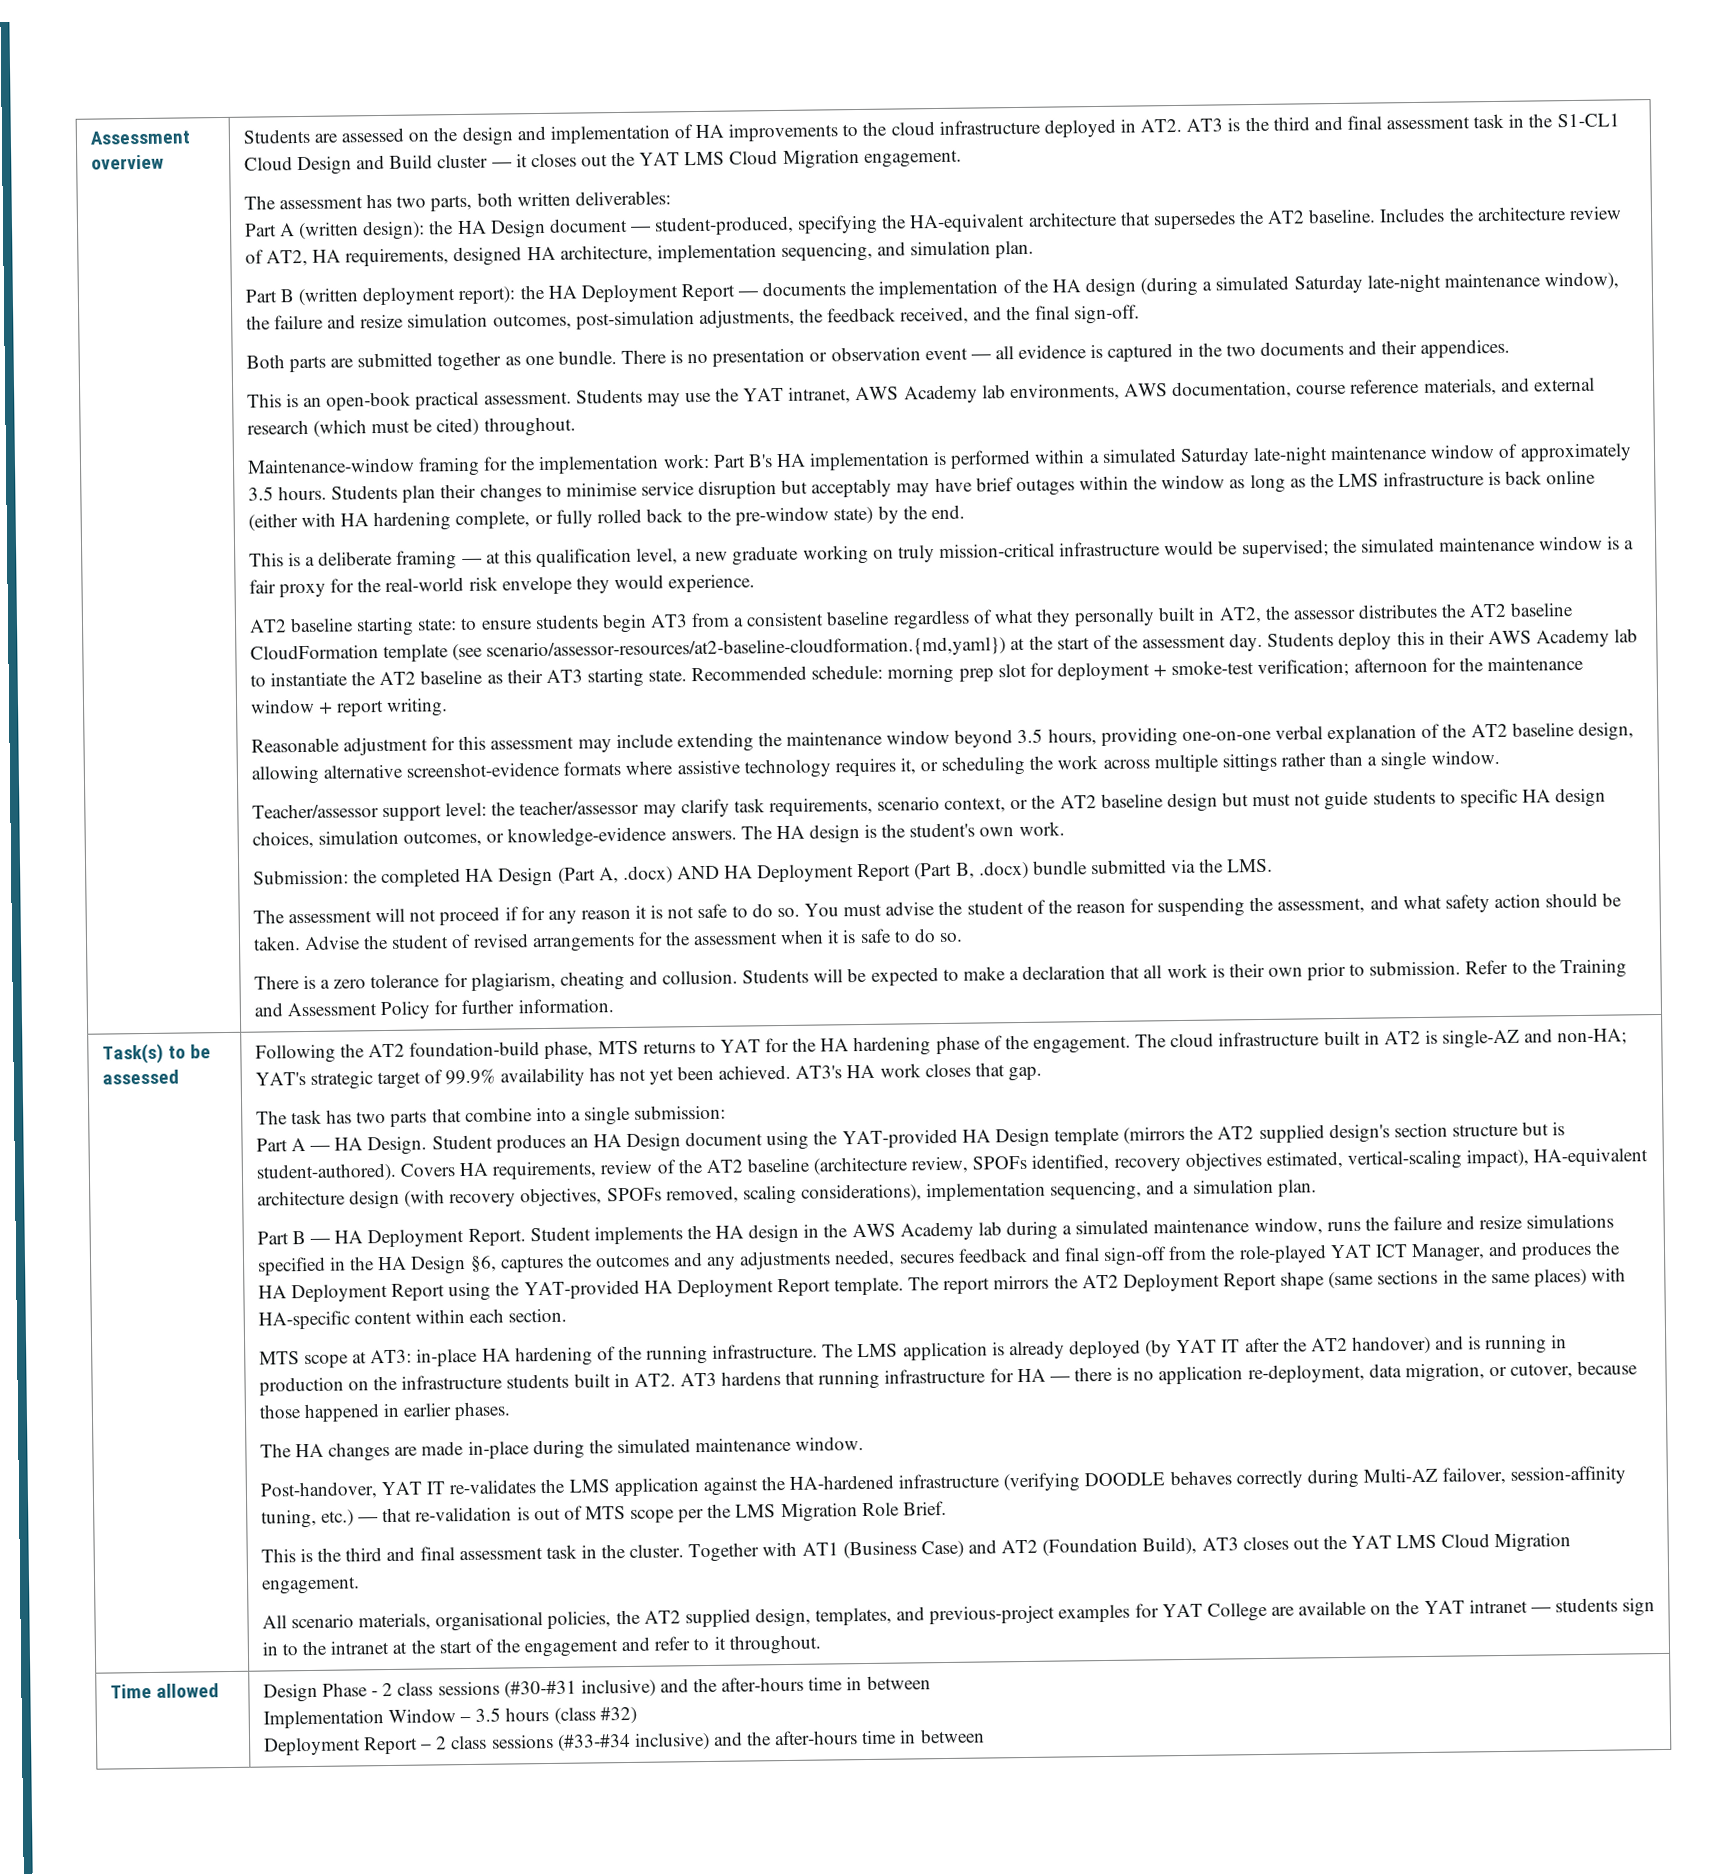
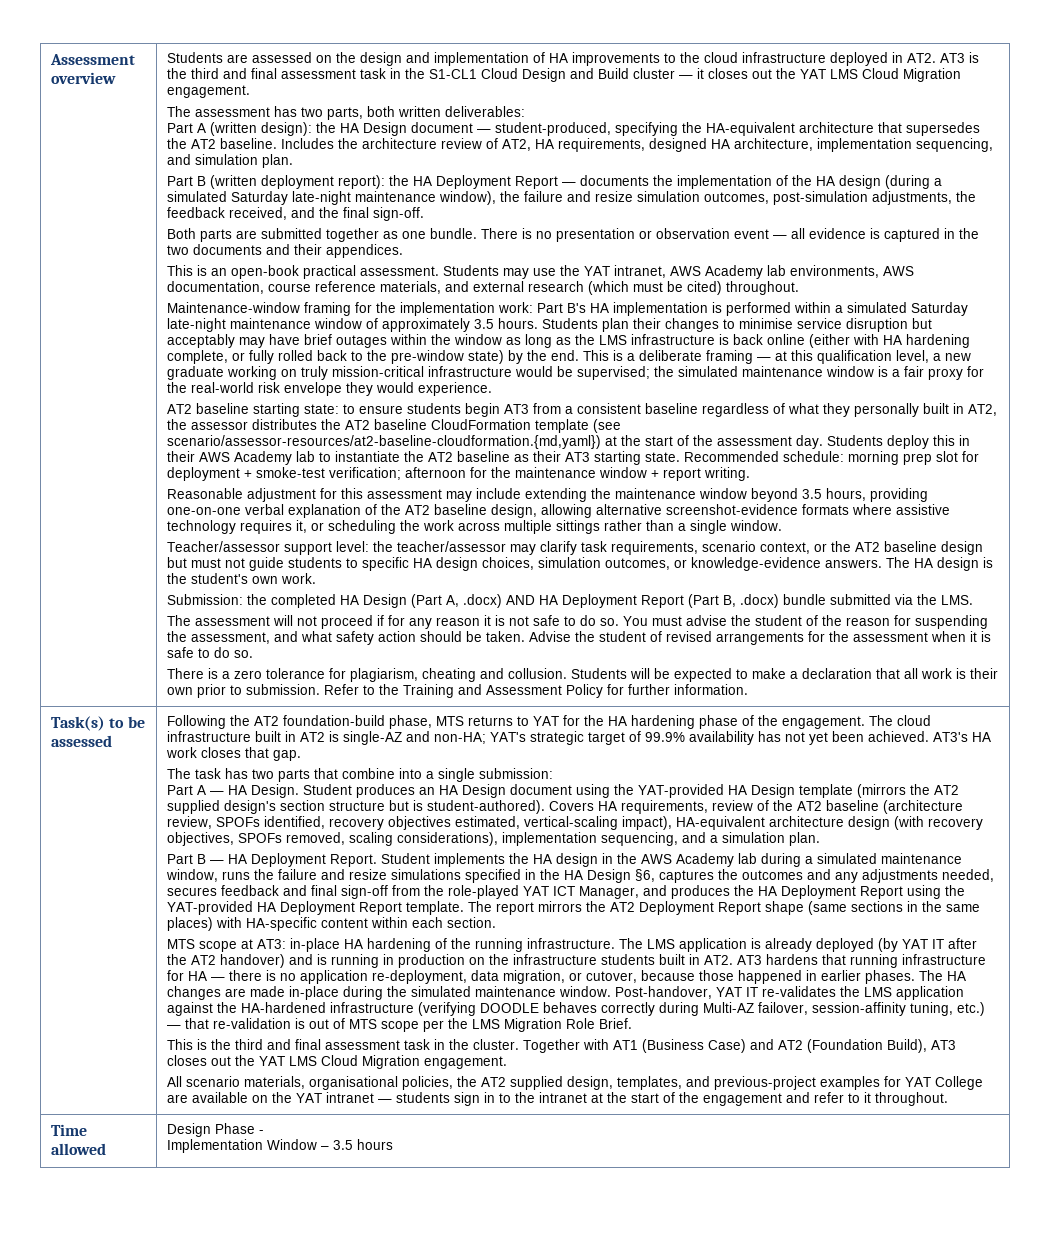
(965, 512) // -> (579, 355) none
(512, 1411) // -> (915, 977) none
(865, 1443) // -> (611, 991) none
[382,1675,931,1699] 2 class sessions (#30-#31 inclusive) and the after-hours time in between -> (264, 1132) none
[553,1706,637,1725] [263,1728,985,1756] (class #32) // Deployment Report – 2 class sessions (#33-#34 inclusive) and the after-hours time in between -> (393, 1144) none

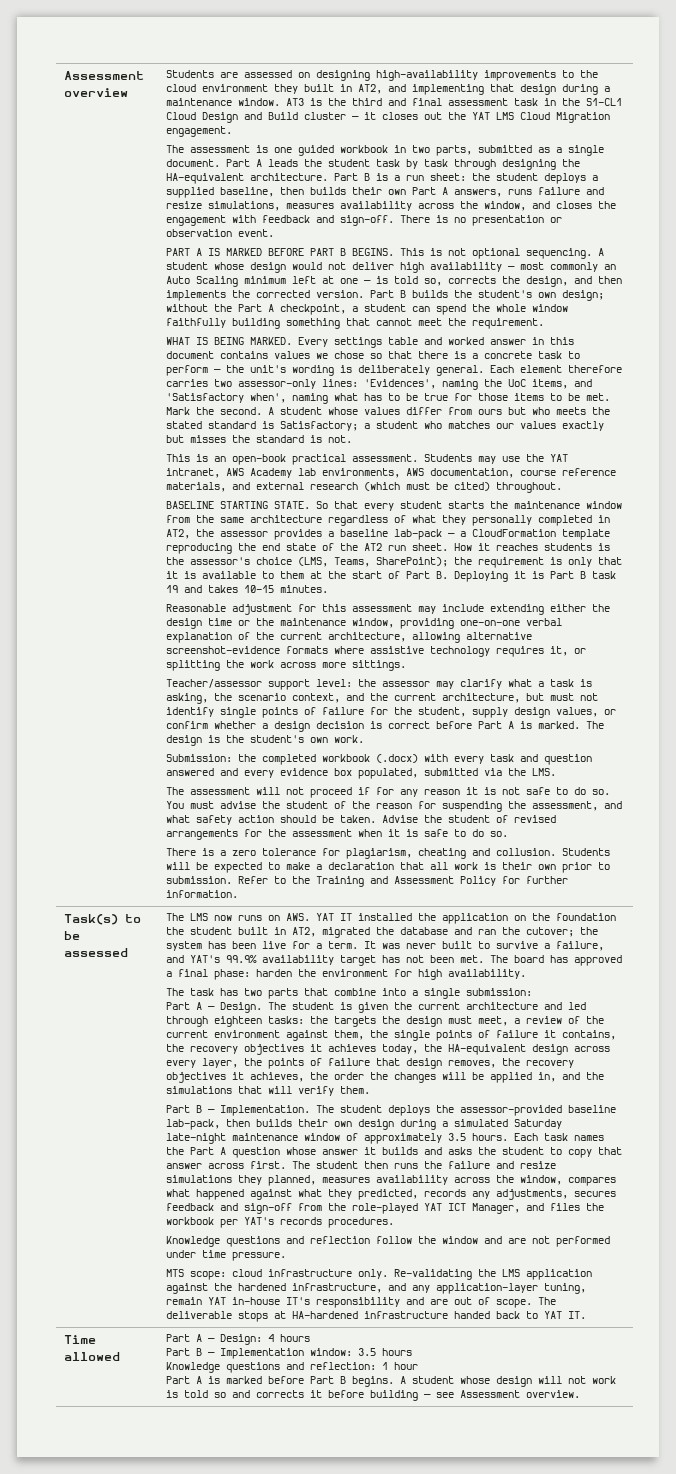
[335,52,936,66] the design and implementation of HA improvements to the cloud infrastructure deployed in AT2. -> [316,70,599,81] [166,84,611,95] [166,98,281,106] designing high-availability improvements to the cloud environment they built in AT2, and implementing that design during a maintenance window.
[273,106,525,120] [166,122,980,136] [166,138,993,152] [166,154,293,168] [166,175,942,189] [166,191,976,205] [166,207,424,221] [166,228,477,242] has two parts, both written deliverables: // Part A (written design): the HA Design document — student-produced, specifying the HA-equivalent architecture that supersedes the AT2 baseline. Includes the architecture review of AT2, HA requirements, designed HA architecture, implementation sequencing, and simulation plan. // Part B (written deployment report): the HA Deployment Report — documents the implementation of the HA design (during a simulated Saturday late-night maintenance window), the failure and resize simulation outcomes, post-simulation adjustments, the feedback received, and the final sign-off. // Both parts are submitted together as one bundle. -> [256,145,605,156] [166,159,581,170] [166,173,599,184] [166,187,605,198] [166,201,617,211] [166,215,395,226] is one guided workbook in two parts, submitted as a single document. Part A leads the student task by task through designing the HA-equivalent architecture. Part B is a run sheet: the student deploys a supplied baseline, then builds their own Part A answers, runs failure and resize simulations, measures availability across the window, and closes the engagement with feedback and sign-off.
[733,228,979,242] [166,244,403,258] event — all evidence is captured in the two documents and their appendices. -> [238,229,275,237] [166,248,605,259] [166,262,617,273] [166,276,623,287] [166,290,605,301] [166,304,569,315] [166,318,545,329] [166,337,575,348] [166,351,581,359] [166,365,623,376] [166,379,593,390] [166,393,611,404] [166,407,611,415] [166,421,605,431] [166,435,353,443] event. // PART A IS MARKED BEFORE PART B BEGINS. This is not optional sequencing. A student whose design would not deliver high availability — most commonly an Auto Scaling minimum left at one — is told so, corrects the design, and then implements the corrected version. Part B builds the student's own design; without the Part A checkpoint, a student can spend the whole window faithfully building something that cannot meet the requirement. // WHAT IS BEING MARKED. Every settings table and worked answer in this document contains values we chose so that there is a concrete task to perform — the unit's wording is deliberately general. Each element therefore carries two assessor-only lines: 'Evidences', naming the UoC items, and 'Satisfactory when', naming what has to be true for those items to be met. Mark the second. A student whose values differ from ours but who meets the stated standard is Satisfactory; a student who matches our values exactly but misses the standard is not.
[166,302,968,316] [166,318,932,332] [166,334,970,348] [166,350,971,364] [166,366,984,380] [166,382,492,396] [166,403,698,417] Maintenance-window framing for the implementation work: Part B's HA implementation is performed within a simulated Saturday late-night maintenance window of approximately 3.5 hours. Students plan their changes to minimise service disruption but acceptably may have brief outages within the window as long as the LMS infrastructure is back online (either with HA hardening complete, or fully rolled back to the pre-window state) by the end. This is a deliberate framing — at this qualification level, a new graduate working on truly mission-critical infrastructure would be supervised; the simulated maintenance window is a fair proxy for the real-world risk envelope they would experience. // AT2 baseline starting state: to ensure students begin AT3 from a consistent baseline -> [166,501,623,511] [166,515,323,523] BASELINE STARTING STATE. So that every student starts the maintenance window from the same architecture
[922,403,949,414] built -> [538,515,593,526] completed
[251,419,621,433] [166,435,970,449] [166,451,979,465] [166,467,750,481] distributes the AT2 baseline CloudFormation template (see scenario/assessor-resources/at2-baseline-cloudformation.{md,yaml}) at the start of the assessment day. Students deploy this in their AWS Academy lab to instantiate the AT2 baseline as their AT3 starting state. Recommended schedule: morning prep slot for deployment + smoke-test verification; afternoon for the maintenance window + report writing. -> [274,529,611,540] [166,543,611,554] [166,557,623,568] [166,571,617,582] [166,585,329,593] provides a baseline lab-pack — a CloudFormation template reproducing the end state of the AT2 run sheet. How it reaches students is the assessor's choice (LMS, Teams, SharePoint); the requirement is only that it is available to them at the start of Part B. Deploying it is Part B task 19 and takes 10–15 minutes.
[590,488,866,502] the maintenance window beyond 3.5 hours, -> [550,604,611,612] [166,618,395,629] either the design time or the maintenance window,
[404,504,537,518] AT2 baseline design, -> [280,632,407,642] current architecture,
[327,520,396,534] scheduling -> [166,660,221,671] splitting
[503,520,782,534] multiple sittings rather than a single window. -> [322,660,407,671] more sittings.
[396,541,506,552] teacher/assessor -> [382,681,431,687] assessor
[580,541,983,555] [166,557,933,571] task requirements, scenario context, or the AT2 baseline design but must not guide students to specific HA design choices, simulation outcomes, or knowledge-evidence answers. The HA -> [508,679,593,687] [166,693,599,704] [166,707,617,718] [166,721,605,732] what a task is asking, the scenario context, and the current architecture, but must not identify single points of failure for the student, supply design values, or confirm whether a design decision is correct before Part A is marked. The
[339,594,826,608] HA Design (Part A, .docx) AND HA Deployment Report (Part B, .docx) bundle -> [322,754,593,765] [166,768,419,779] workbook (.docx) with every task and question answered and every evidence box populated,
[166,715,931,729] [166,731,641,745] Following the AT2 foundation-build phase, MTS returns to YAT for the HA hardening phase of the engagement. The cloud infrastructure built in AT2 is single-AZ and non-HA; YAT's strategic target of -> [166,913,617,924] [166,927,599,938] [166,941,605,951] [166,955,221,963] The LMS now runs on AWS. YAT IT installed the application on the foundation the student built in AT2, migrated the database and ran the cutover; the system has been live for a term. It was never built to survive a failure, and YAT's
(754, 738) none -> [340,955,377,966] target
[808,731,991,745] [165,747,301,761] yet been achieved. AT3's HA work closes that gap. -> [430,955,623,966] [166,969,527,980] been met. The board has approved a final phase: harden the environment for high availability.
[227,784,959,798] [166,800,963,814] [166,816,983,830] [166,832,820,846] [166,853,962,867] [165,869,218,882] HA Design. Student produces an HA Design document using the YAT-provided HA Design template (mirrors the AT2 supplied design's section structure but is student-authored). Covers HA requirements, review of the AT2 baseline (architecture review, SPOFs identified, recovery objectives estimated, vertical-scaling impact), HA-equivalent architecture design (with recovery objectives, SPOFs removed, scaling considerations), implementation sequencing, and a simulation plan. // Part B — HA Deployment Report. Student implements the HA design in the AWS Academy lab during a simulated maintenance window, -> [220,1002,587,1013] [166,1016,605,1027] [166,1030,617,1041] [166,1044,611,1055] [166,1058,575,1069] [166,1072,605,1083] [166,1086,371,1096] [166,1105,617,1116] [166,1119,563,1130] [166,1133,605,1144] [166,1147,623,1158] [166,1161,389,1169] Design. The student is given the current architecture and led through eighteen tasks: the targets the design must meet, a review of the current environment against them, the single points of failure it contains, the recovery objectives it achieves today, the HA-equivalent design across every layer, the points of failure that design removes, the recovery objectives it achieves, the order the changes will be applied in, and the simulations that will verify them. // Part B — Implementation. The student deploys the assessor-provided baseline lab-pack, then builds their own design during a simulated Saturday late-night maintenance window of approximately 3.5 hours. Each task names the Part A question whose answer it builds and asks the student to copy that answer across first. The student then
[464,869,994,883] specified in the HA Design §6, captures the outcomes and any adjustments needed, -> [238,1175,617,1186] [166,1189,569,1200] they planned, measures availability across the window, compares what happened against what they predicted, records any adjustments,
[310,885,337,896] final -> (239, 1207) none
[670,885,965,899] [166,901,980,915] [166,917,496,931] [166,938,977,952] [166,954,986,968] [166,970,966,984] [166,986,836,1000] produces the HA Deployment Report using the YAT-provided HA Deployment Report template. The report mirrors the AT2 Deployment Report shape (same sections in the same places) with HA-specific content within each section. // MTS scope at AT3: in-place HA hardening of the running infrastructure. The LMS application is already deployed (by YAT IT after the AT2 handover) and is running in production on the infrastructure students built in AT2. AT3 hardens that running infrastructure for HA — there is no application re-deployment, data migration, or cutover, because those happened in earlier phases. The HA changes are made in-place during the simulated maintenance window. Post-handover, YAT IT re-validates -> [550,1203,605,1211] [166,1217,395,1228] [166,1236,611,1247] [166,1250,287,1261] [166,1269,473,1280] files the workbook per YAT's records procedures. // Knowledge questions and reflection follow the window and are not performed under time pressure. // MTS scope: cloud infrastructure only. Re-validating
[240,1002,985,1016] [166,1018,632,1032] [166,1039,956,1053] [166,1055,507,1069] [166,1076,983,1090] [166,1092,948,1106] [50,1124,87,1136] [50,1143,106,1155] [166,1123,264,1137] [166,1139,393,1153] HA-hardened infrastructure (verifying DOODLE behaves correctly during Multi-AZ failover, session-affinity tuning, etc.) — that re-validation is out of MTS scope per the LMS Migration Role Brief. // This is the third and final assessment task in the cluster. Together with AT1 (Business Case) and AT2 (Foundation Build), AT3 closes out the YAT LMS Cloud Migration engagement. // All scenario materials, organisational policies, the AT2 supplied design, templates, and previous-project examples for YAT College are available on the YAT intranet — students sign in to the intranet at the start of the engagement and refer to it throughout. // Time allowed | Design Phase - // Implementation Window – 3.5 hours -> [238,1283,587,1294] [166,1297,557,1308] [166,1311,587,1322] [64,1335,97,1344] [64,1352,121,1361] [166,1334,311,1345] [166,1348,413,1359] [166,1362,419,1373] [166,1376,617,1387] [166,1390,581,1401] hardened infrastructure, and any application-layer tuning, remain YAT in-house IT's responsibility and are out of scope. The deliverable stops at HA-hardened infrastructure handed back to YAT IT. // Time allowed | Part A — Design: 4 hours // Part B — Implementation window: 3.5 hours // Knowledge questions and reflection: 1 hour // Part A is marked before Part B begins. A student whose design will not work is told so and corrects it before building — see Assessment overview.

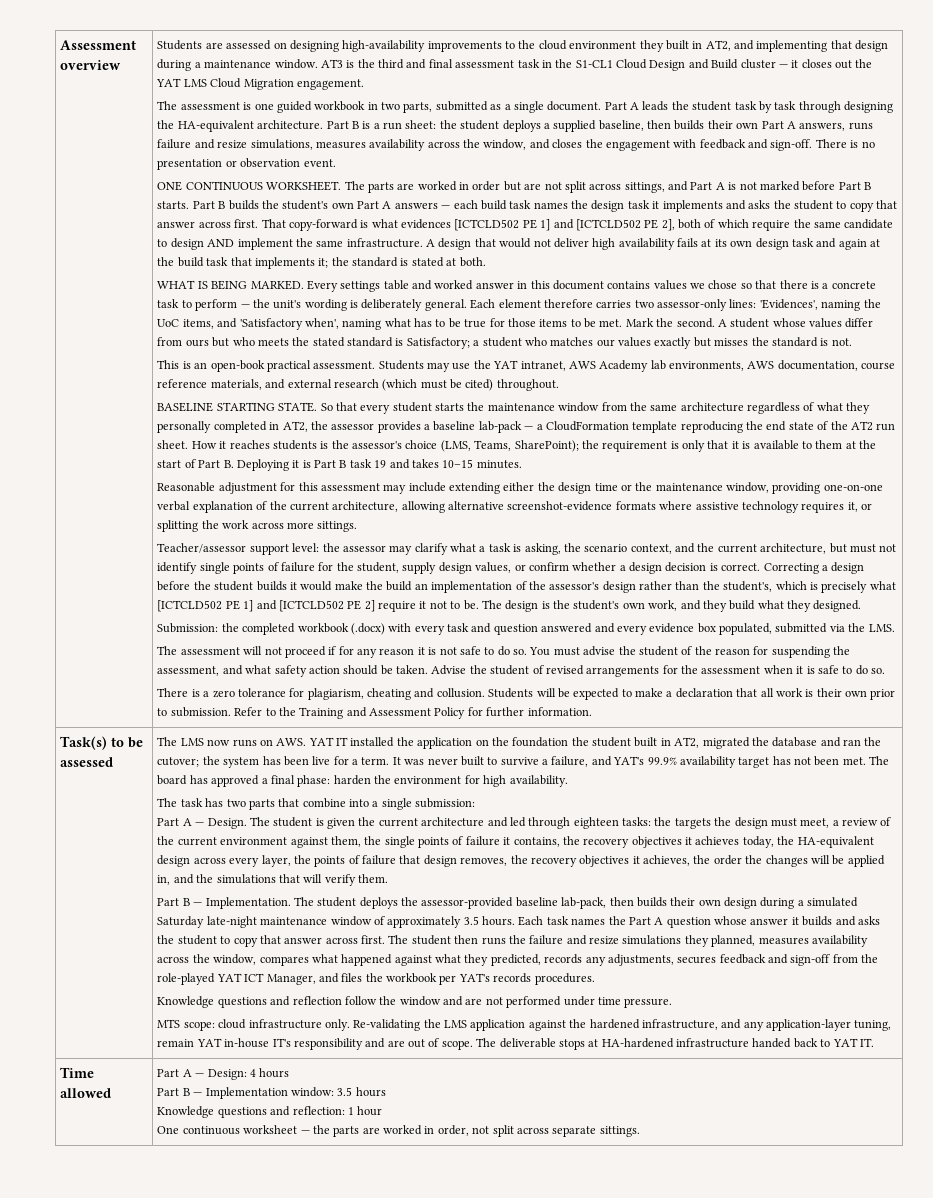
[166,248,605,259] [166,262,617,273] [166,276,623,287] [166,290,365,301] PART A IS MARKED BEFORE PART B BEGINS. This is not optional sequencing. A student whose design would not deliver high availability — most commonly an Auto Scaling minimum left at one — is told so, corrects the design, and then implements the corrected version. -> [157,181,872,193] [157,201,190,209] ONE CONTINUOUS WORKSHEET. The parts are worked in order but are not split across sittings, and Part A is not marked before Part B starts.
[562,290,605,301] [166,304,569,315] [166,318,545,329] design; without the Part A checkpoint, a student can spend the whole window faithfully building something that cannot meet the requirement. -> [357,200,898,212] [157,219,894,231] [157,238,881,250] [157,257,486,269] Part A answers — each build task names the design task it implements and asks the student to copy that answer across first. That copy-forward is what evidences [ICTCLD502 PE 1] and [ICTCLD502 PE 2], both of which require the same candidate to design AND implement the same infrastructure. A design that would not deliver high availability fails at its own design task and again at the build task that implements it; the standard is stated at both.
[388,721,581,729] correct before Part A is marked. -> [721,562,865,574] [157,581,896,593] [157,600,479,612] correct. Correcting a design before the student builds it would make the build an implementation of the assessor's design rather than the student's, which is precisely what [ICTCLD502 PE 1] and [ICTCLD502 PE 2] require it not to be.
[334,735,365,743] work. -> [648,600,862,612] work, and they build what they designed.
[166,1376,617,1387] [166,1390,581,1401] Part A is marked before Part B begins. A student whose design will not work is told so and corrects it before building — see Assessment overview. -> [157,1125,640,1137] One continuous worksheet — the parts are worked in order, not split across separate sittings.

